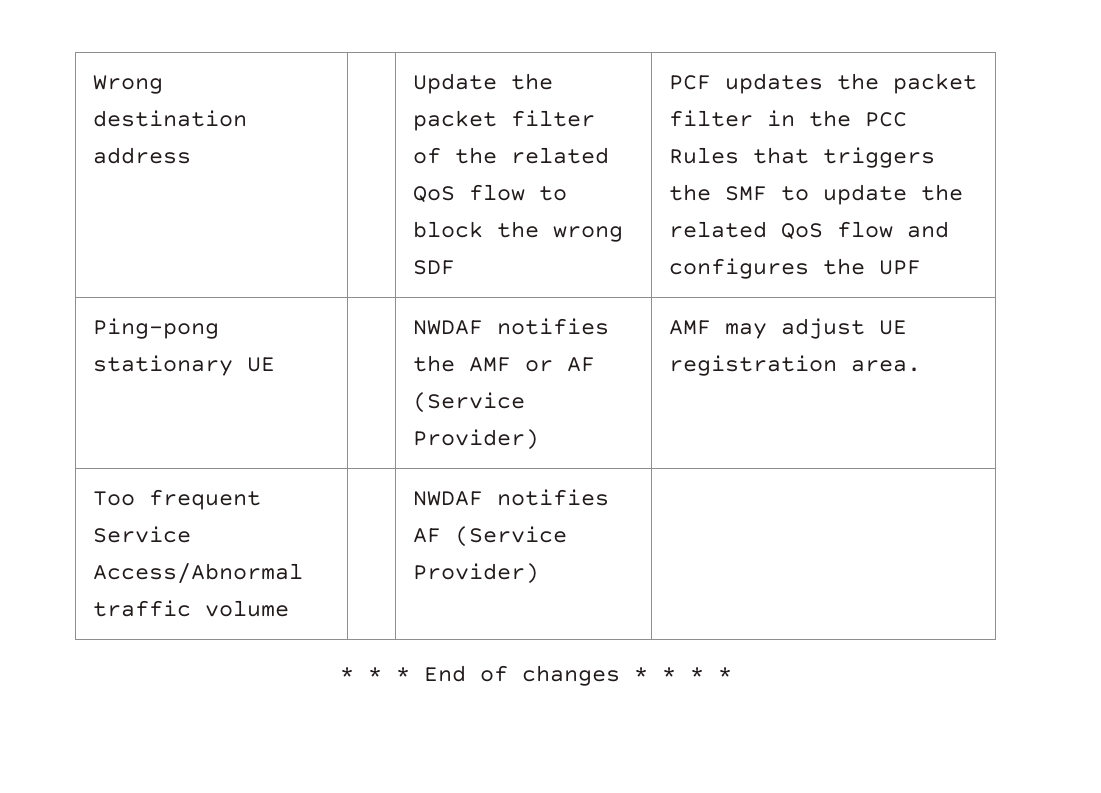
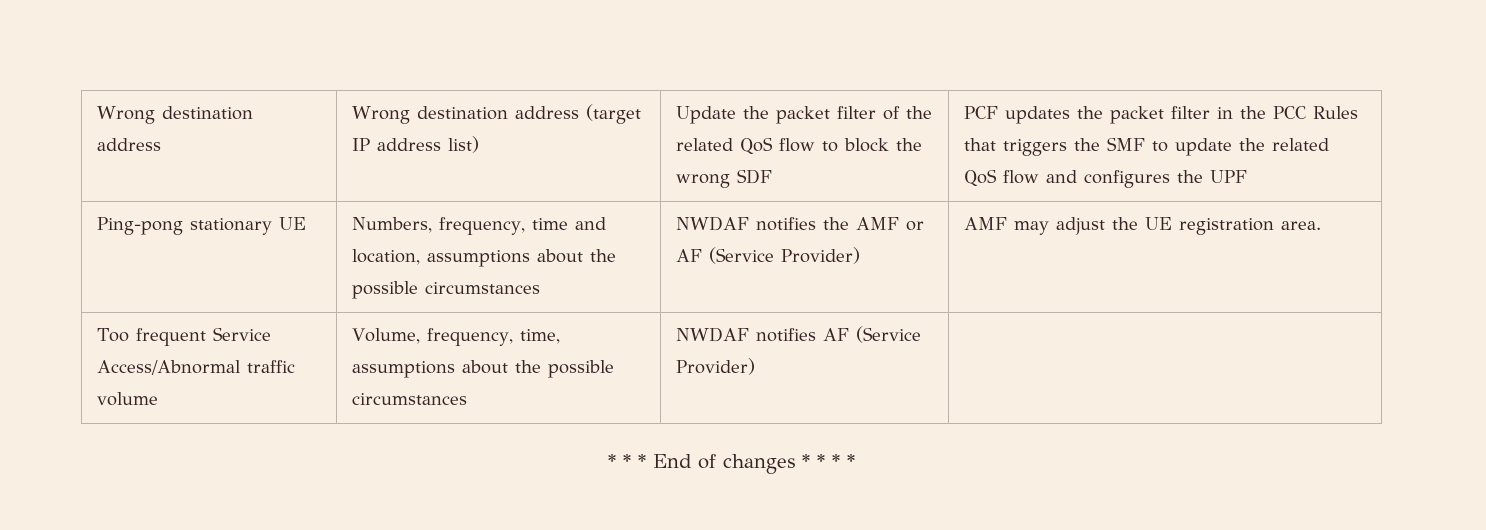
(192, 155) none -> [352,104,642,124] [352,136,480,153] Wrong destination address (target IP address list)
(276, 364) none -> [352,217,607,235] [352,249,617,267] [352,281,541,299] Numbers, frequency, time and location, assumptions about the possible circumstances
(866, 328) none -> [1112,217,1139,230] the
(290, 608) none -> [352,328,560,346] [352,360,615,378] [352,393,468,405] Volume, frequency, time, assumptions about the possible circumstances

